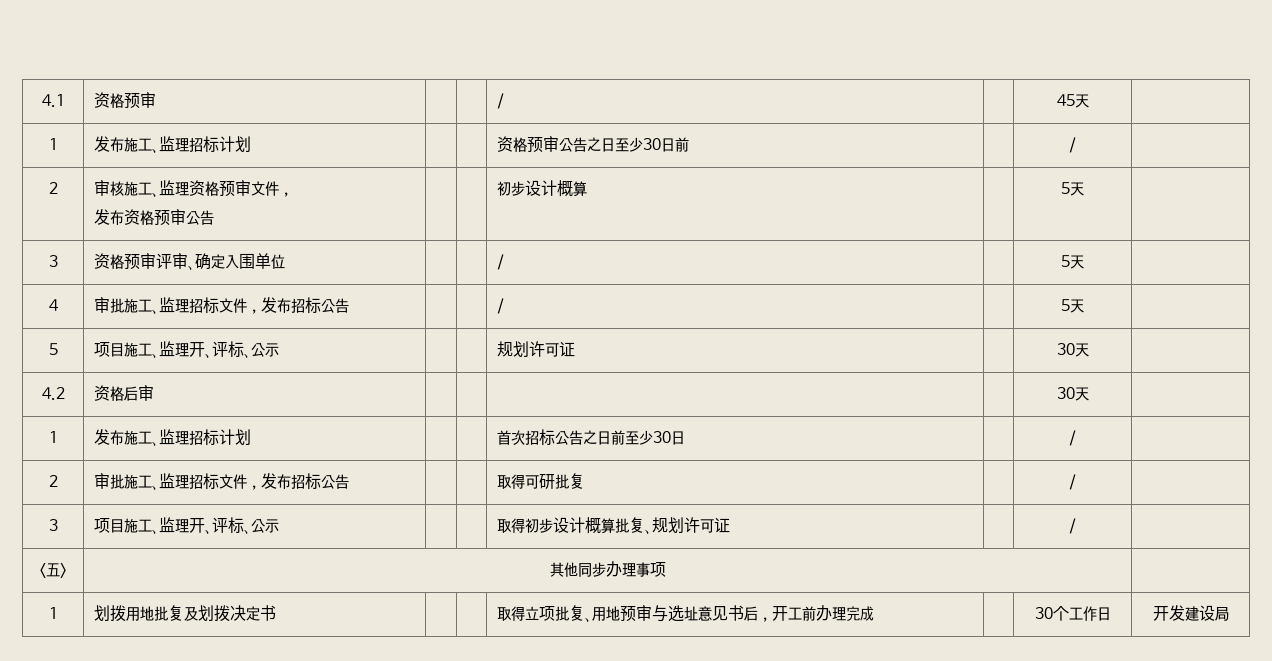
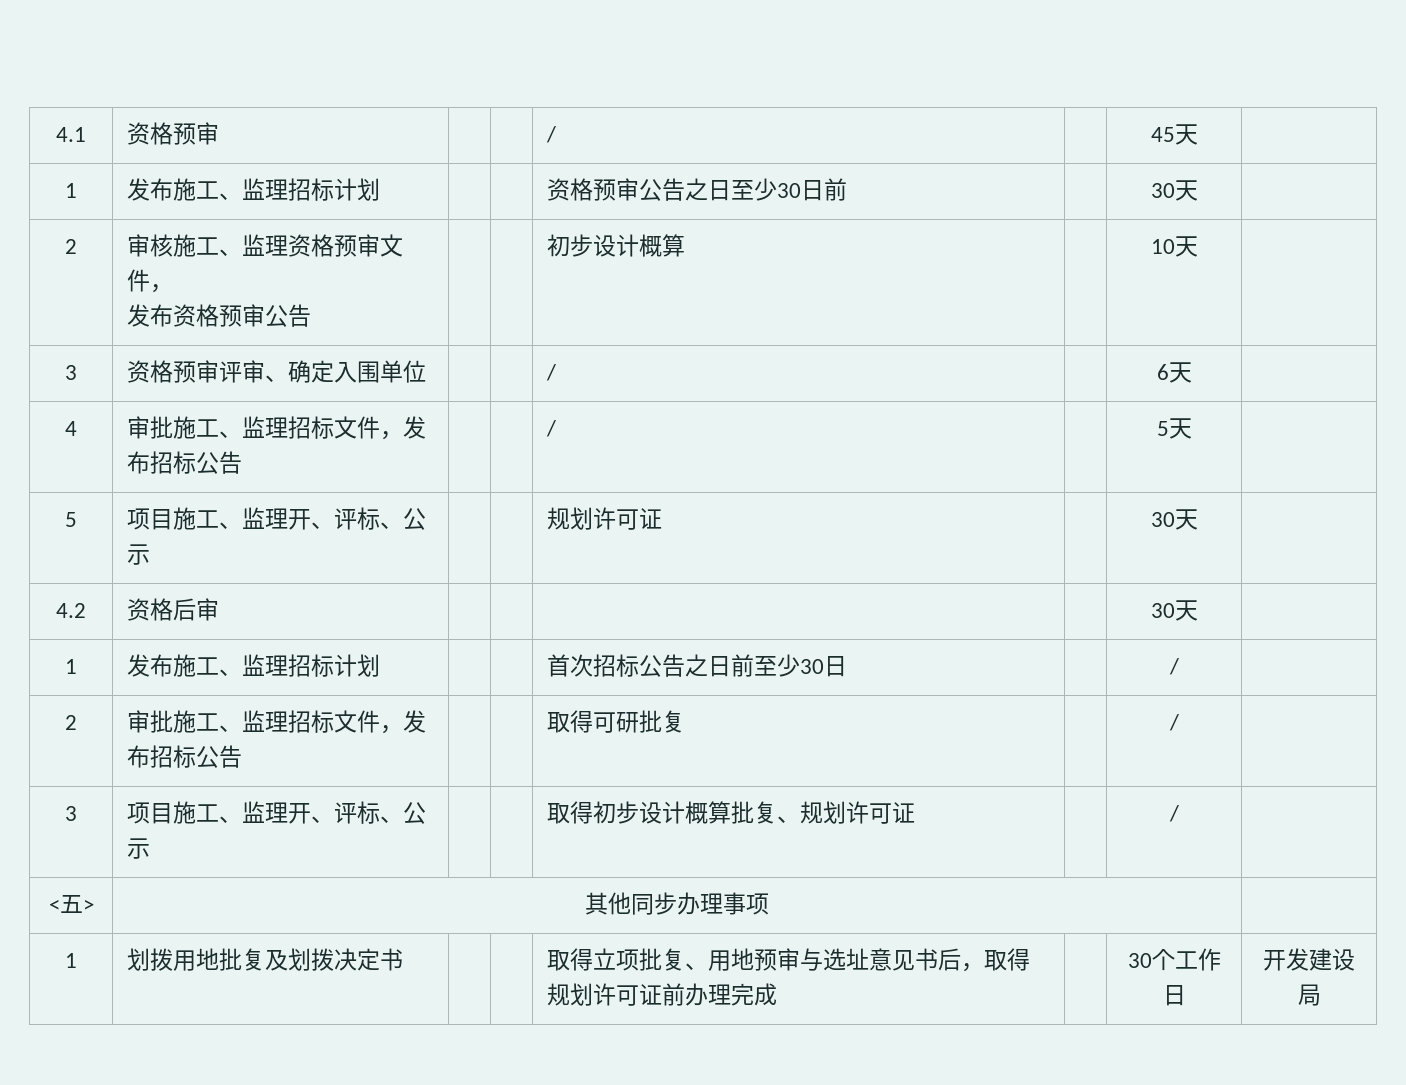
[1069,137,1076,153] / -> [1150,180,1198,201] 30天
[1061,182,1070,194] 5 -> [1150,239,1175,254] 10
[1061,255,1070,267] 5 -> [1156,364,1169,380] 6
[772,606,803,621] 开工 -> [984,948,1031,971] [547,983,663,1006] 取得规划许可证

